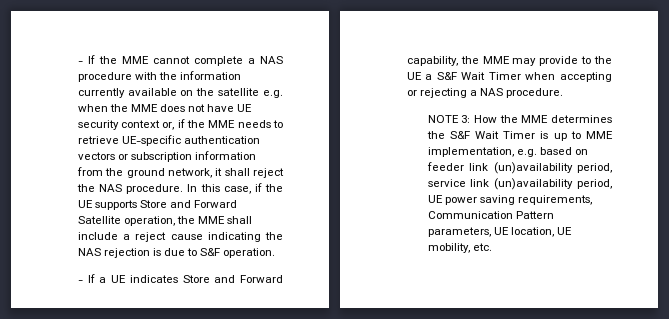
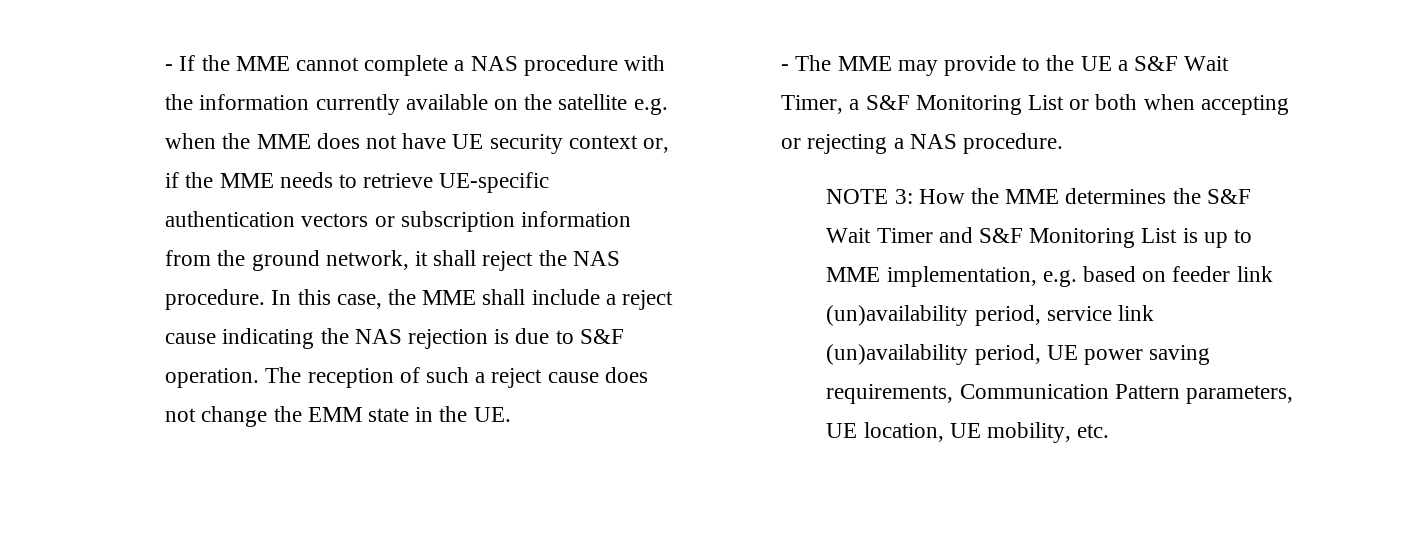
[254,183,283,192] [77,200,238,210] [77,216,175,226] if the UE supports Store and Forward Satellite operation, -> (382, 301) none
[77,274,283,283] [406,56,479,66] // - If a UE indicates Store and Forward capability, the -> [265,367,648,388] [165,406,511,427] [781,55,832,71] The reception of such a reject cause does not change the EMM state in the UE. // - The
[488,72,521,80] Timer -> [781,94,1138,115] Timer, a S&F Monitoring List or both
(536, 135) none -> [938,227,1178,248] and S&F Monitoring List

